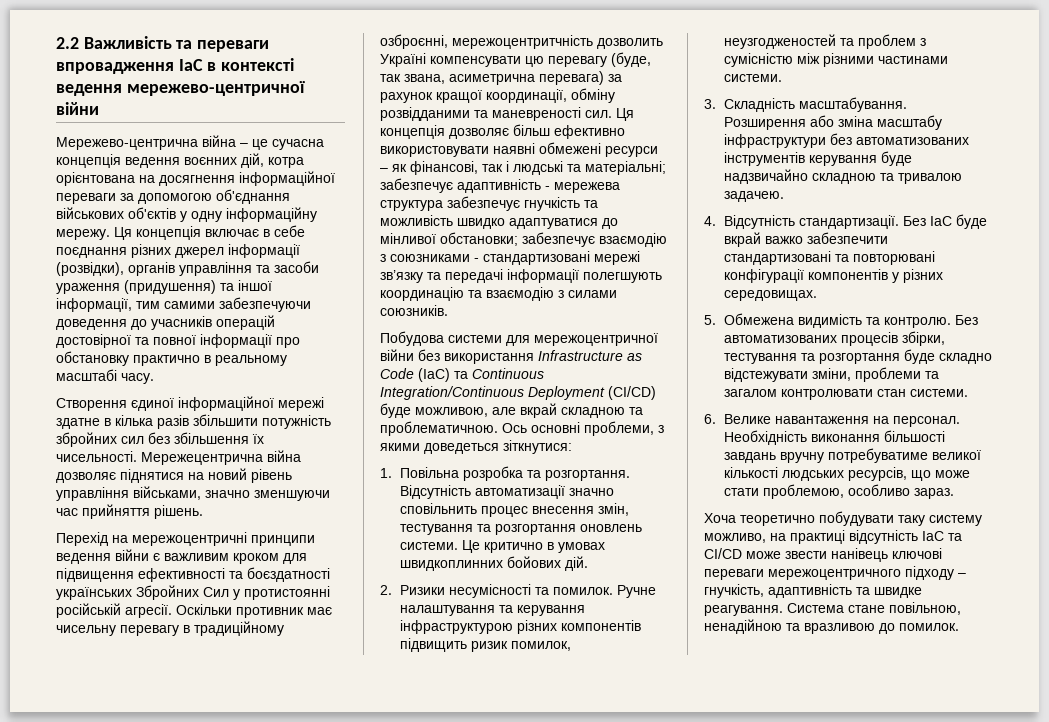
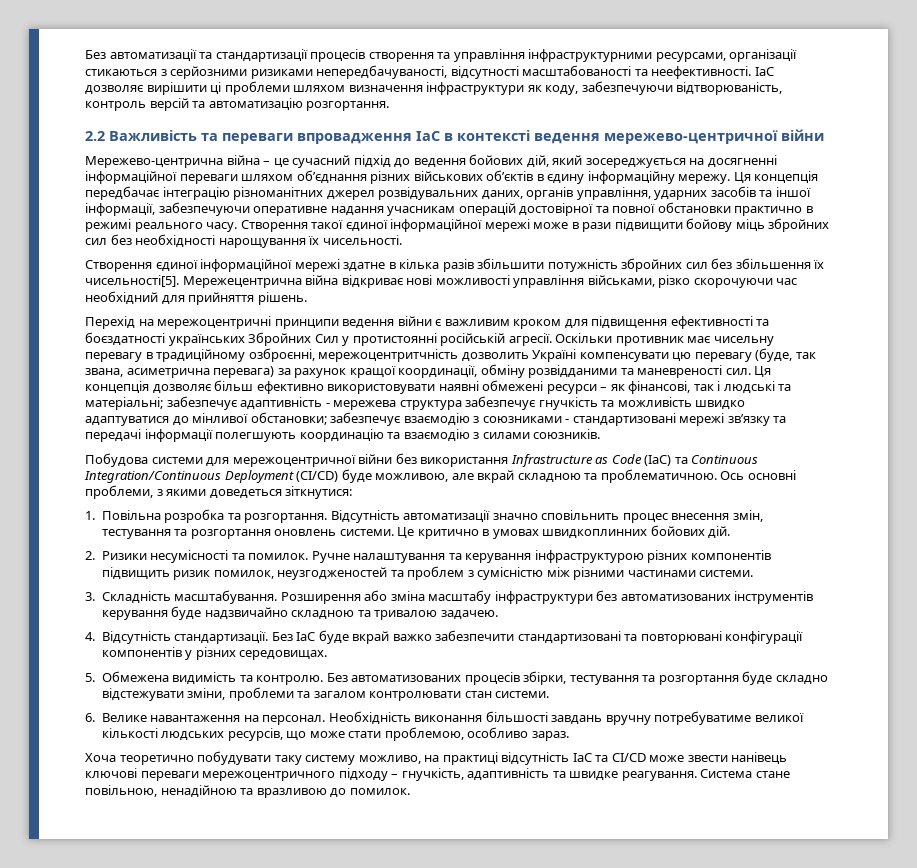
(56, 43) none -> [85,49,798,62] [85,65,774,79] [85,81,783,95] [85,98,390,111] Без автоматизації та стандартизації процесів створення та управління інфраструктурними ресурсами, організації стикаються з серйозними ризиками непередбачуваності, відсутності масштабованості та неефективності. IaC дозволяє вирішити ці проблеми шляхом визначення інфраструктури як коду, забезпечуючи відтворюваність, контроль версій та автоматизацію розгортання. //
[272,139,324,150] [56,153,304,168] [56,171,335,186] [56,189,290,204] [56,207,317,222] [56,225,305,240] [56,244,300,258] [56,261,319,276] [56,280,272,294] [56,297,311,312] [56,315,275,330] [56,334,300,348] [56,351,287,366] [56,369,154,384] сучасна концепція ведення воєнних дій, котра орієнтована на досягнення інформаційної переваги за допомогою об'єднання військових об'єктів у одну інформаційну мережу. Ця концепція включає в себе поєднання різних джерел інформації (розвідки), органів управління та засоби ураження (придушення) та іншої інформації, тим самими забезпечуючи доведення до учасників операцій достовірної та повної інформації про обстановку практично в реальному масштабі часу. -> [292,154,777,168] [85,170,819,184] [85,186,811,200] [85,202,813,216] [85,218,830,232] [85,234,402,248] сучасний підхід до ведення бойових дій, який зосереджується на досягненні інформаційної переваги шляхом об’єднання різних військових об’єктів в єдину інформаційну мережу. Ця концепція передбачає інтеграцію різноманітних джерел розвідувальних даних, органів управління, ударних засобів та іншої інформації, забезпечуючи оперативне надання учасникам операцій достовірної та повної обстановки практично в режимі реального часу. Створення такої єдиної інформаційної мережі може в рази підвищити бойову міць збройних сил без необхідності нарощування їх чисельності.
[56,451,137,462] чисельності. -> [85,275,179,287] чисельності[5].
[56,468,292,483] [56,486,330,501] [56,508,78,516] дозволяє піднятися на новий рівень управління військами, значно зменшуючи час -> [341,275,798,288] [85,291,185,305] відкриває нові можливості управління військами, різко скорочуючи час необхідний для

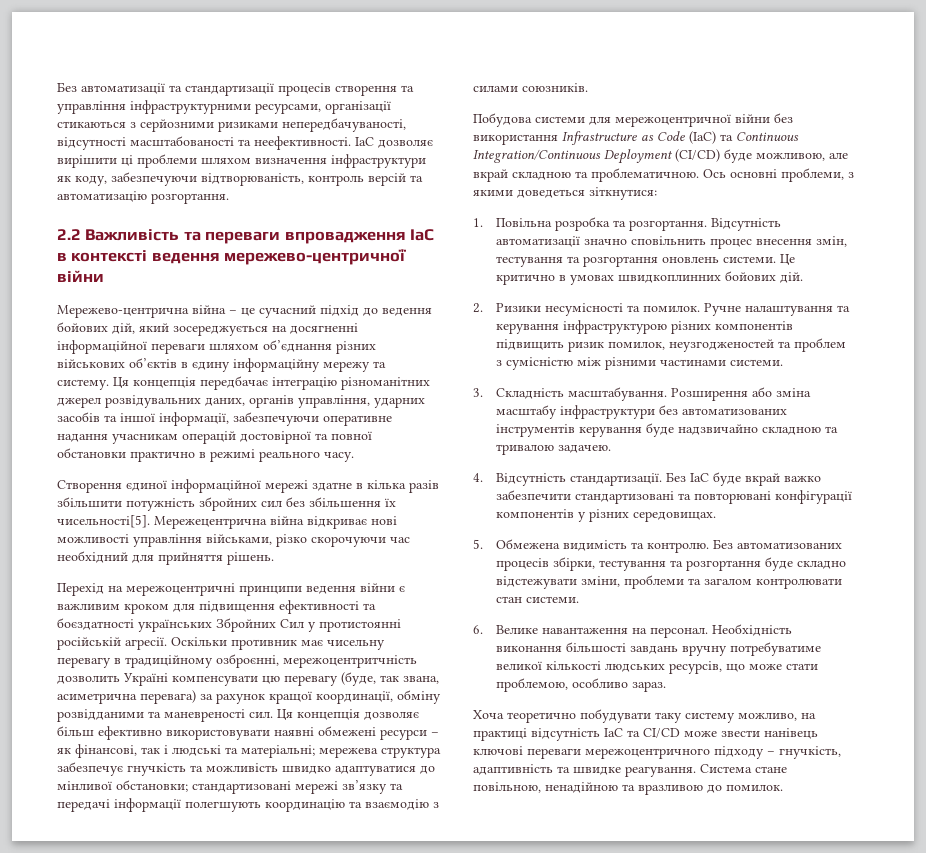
[678,174,731,184] мережу. -> [323,361,386,372] [57,379,109,390] мережу та систему.
[240,218,830,232] [85,234,402,248] Створення такої єдиної інформаційної мережі може в рази підвищити бойову міць збройних сил без необхідності нарощування їх чисельності. -> (354, 457) none
[166,396,330,410] забезпечує адаптивність - -> (315, 751) none
[330,412,570,426] забезпечує взаємодію з союзниками - -> (188, 786) none

